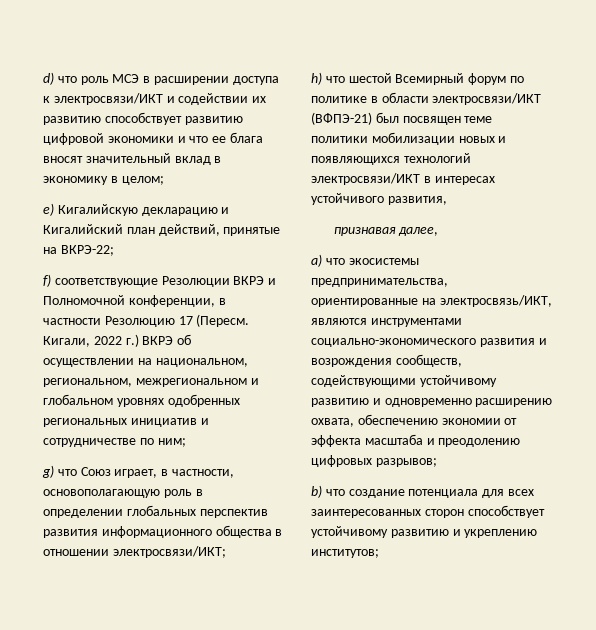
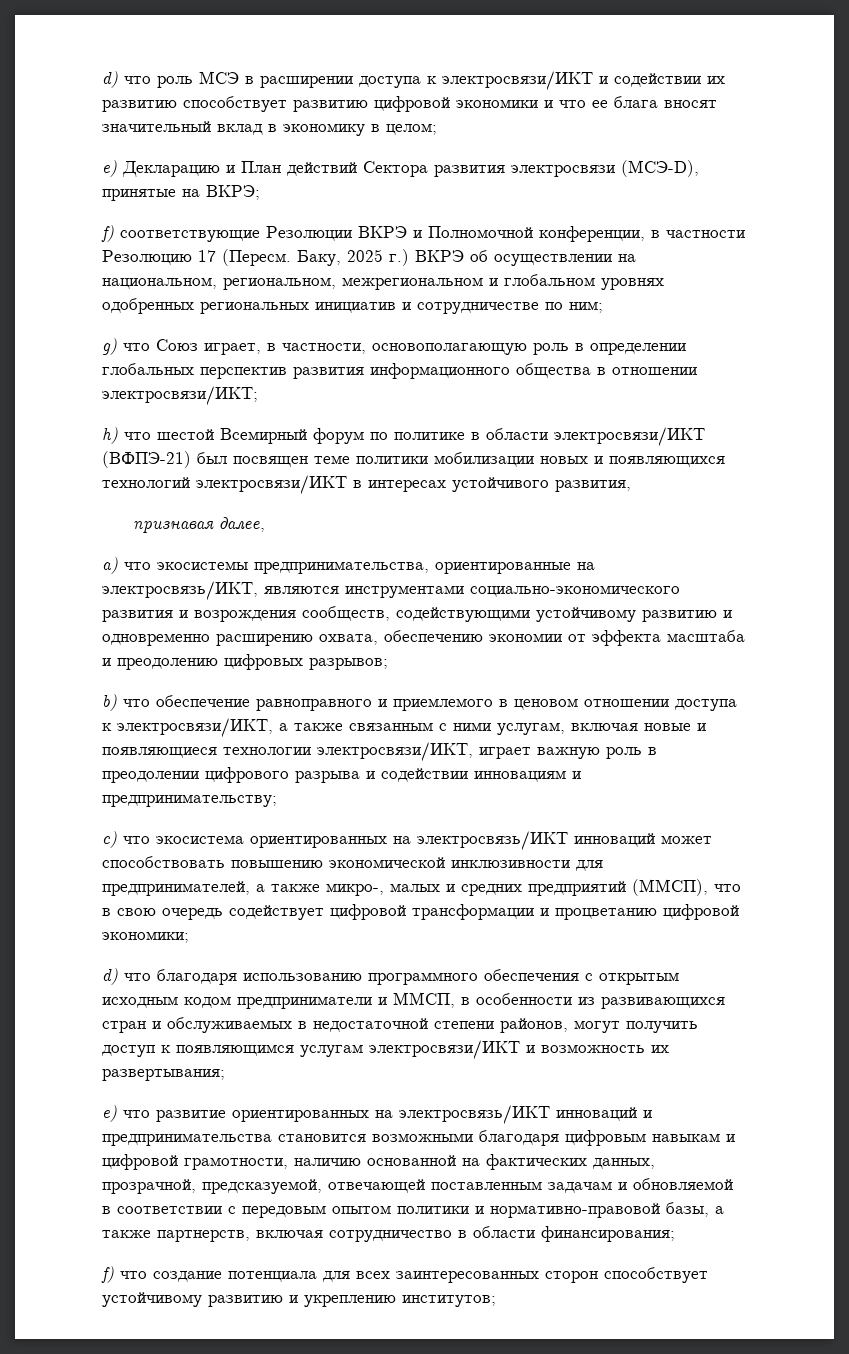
[57,204,230,216] [43,224,220,236] Кигалийскую декларацию и Кигалийский план действий, -> [122,160,699,177] Декларацию и План действий Сектора развития электросвязи (МСЭ-D),
[60,245,114,256] ВКРЭ-22; -> [206,185,260,200] ВКРЭ;
[43,336,122,347] Кигали, 2022 -> [297,249,383,266] Баку, 2025
(345, 492) none -> [156,695,737,711] [102,718,706,737] [102,742,657,761] [102,767,581,783] [102,794,277,807] [102,831,712,850] [102,856,603,871] [102,879,741,896] [102,904,739,920] [102,931,189,943] [102,968,679,985] [102,992,725,1009] [102,1017,698,1033] [102,1040,669,1059] [102,1069,225,1081] [102,1105,652,1124] [102,1130,735,1146] [102,1154,655,1170] [102,1178,733,1194] [102,1202,724,1218] [102,1226,675,1242] [101,1266,147,1283] обеспечение равноправного и приемлемого в ценовом отношении доступа к электросвязи/ИКТ, а также связанным с ними услугам, включая новые и появляющиеся технологии электросвязи/ИКТ, играет важную роль в преодолении цифрового разрыва и содействии инновациям и предпринимательству; // c) что экосистема ориентированных на электросвязь/ИКТ инноваций может способствовать повышению экономической инклюзивности для предпринимателей, а также микро-, малых и средних предприятий (ММСП), что в свою очередь содействует цифровой трансформации и процветанию цифровой экономики; // d) что благодаря использованию программного обеспечения с открытым исходным кодом предприниматели и ММСП, в особенности из развивающихся стран и обслуживаемых в недостаточной степени районов, могут получить доступ к появляющимся услугам электросвязи/ИКТ и возможность их развертывания; // e) что развитие ориентированных на электросвязь/ИКТ инноваций и предпринимательства становится возможными благодаря цифровым навыкам и цифровой грамотности, наличию основанной на фактических данных, прозрачной, предсказуемой, отвечающей поставленным задачам и обновляемой в соответствии с передовым опытом политики и нормативно-правовой базы, а также партнерств, включая сотрудничество в области финансирования; // f) что

